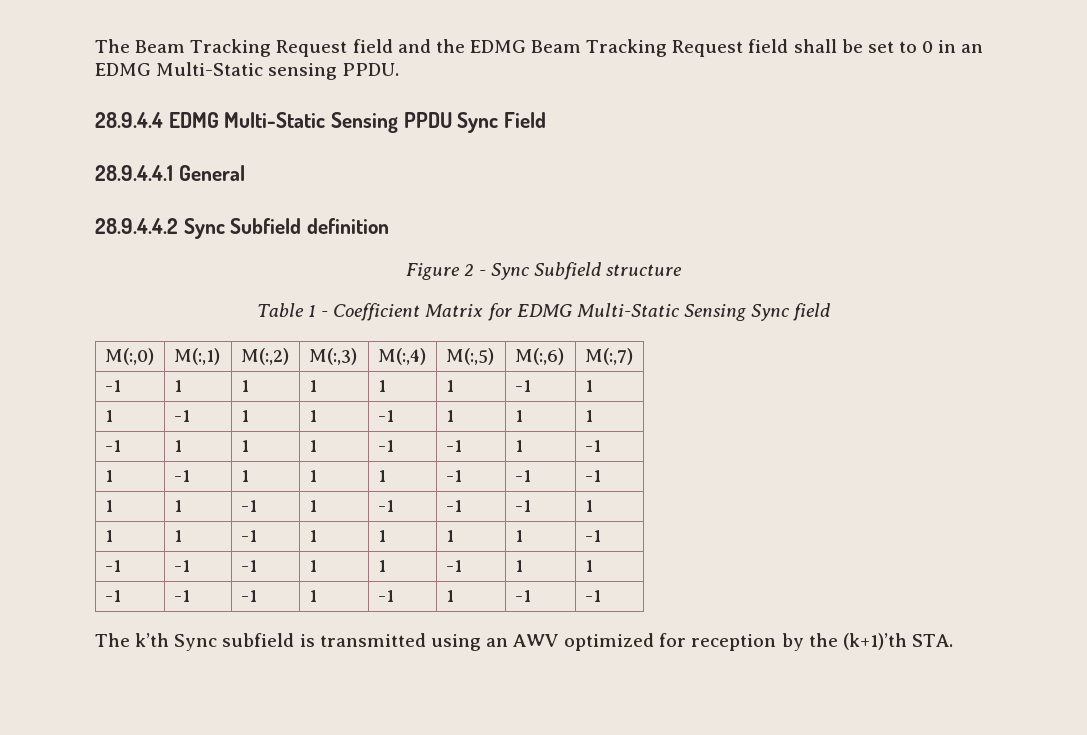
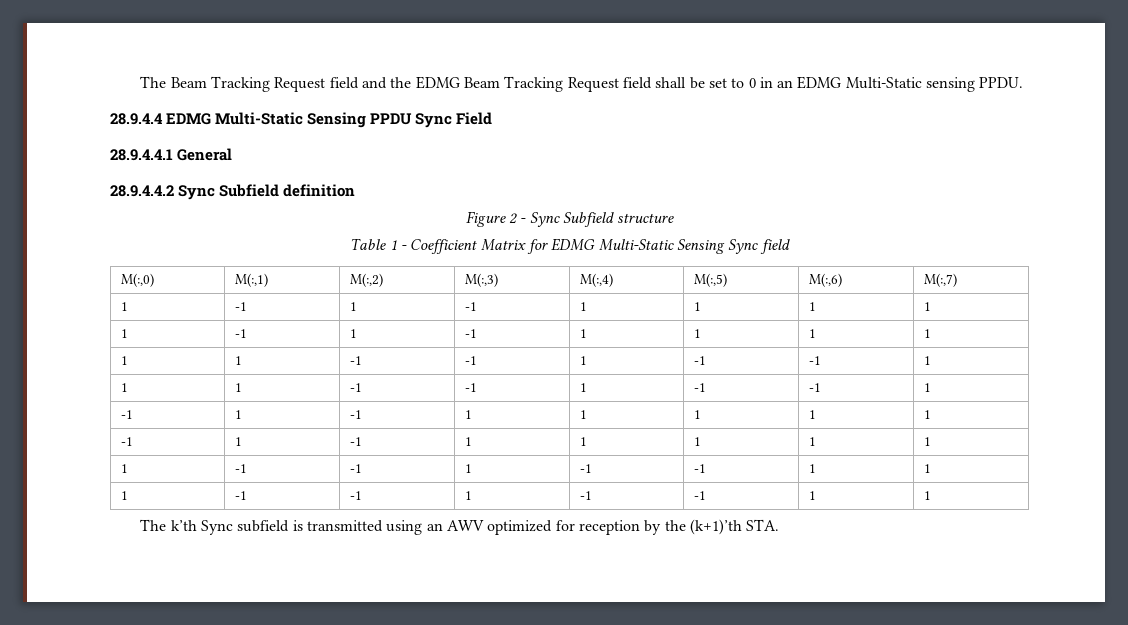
[104,380,121,392] [173,380,182,392] [240,380,249,392] [308,380,317,392] [377,380,386,392] [445,380,454,392] [514,380,531,392] [584,380,593,392] [104,410,113,422] [173,410,190,422] [240,410,249,422] [308,410,317,422] [377,410,394,422] [445,410,454,422] [514,410,523,422] [584,410,593,422] [104,440,121,452] [173,440,182,452] [240,440,249,452] [308,440,317,452] [377,440,394,452] [445,440,462,452] [514,440,523,452] [584,440,601,452] [104,470,113,482] [173,470,190,482] [240,470,249,482] [308,470,317,482] [377,470,386,482] [445,470,462,482] [514,470,531,482] [584,470,601,482] [104,500,113,512] [173,500,182,512] [240,500,257,512] [308,500,317,512] [377,500,394,512] [445,500,462,512] [514,500,531,512] [584,500,593,512] [104,530,113,542] [173,530,182,542] [240,530,257,542] [308,530,317,542] [377,530,386,542] [445,530,454,542] [514,530,523,542] [584,530,601,542] [104,560,121,572] [173,560,190,572] [240,560,257,572] [308,560,317,572] [377,560,386,572] [445,560,462,572] [514,560,523,572] [584,560,593,572] [104,590,121,602] [173,590,190,602] [240,590,257,602] [308,590,317,602] [377,590,394,602] [445,590,454,602] [514,590,531,602] [584,590,601,602] -1 | 1 | 1 | 1 | 1 | 1 | -1 | 1 // 1 | -1 | 1 | 1 | -1 | 1 | 1 | 1 // -1 | 1 | 1 | 1 | -1 | -1 | 1 | -1 // 1 | -1 | 1 | 1 | 1 | -1 | -1 | -1 // 1 | 1 | -1 | 1 | -1 | -1 | -1 | 1 // 1 | 1 | -1 | 1 | 1 | 1 | 1 | -1 // -1 | -1 | -1 | 1 | 1 | -1 | 1 | 1 // -1 | -1 | -1 | 1 | -1 | 1 | -1 | -1 -> [121,302,129,311] [235,302,248,311] [350,302,358,311] [465,302,478,311] [580,302,588,311] [694,302,702,311] [809,302,817,311] [924,302,932,311] [121,329,129,338] [235,329,248,338] [350,329,358,338] [465,329,478,338] [580,329,588,338] [694,329,702,338] [809,329,817,338] [924,329,932,338] [121,356,129,365] [235,356,243,365] [350,356,363,365] [465,356,478,365] [580,356,588,365] [694,356,707,365] [809,356,822,365] [924,356,932,365] [121,383,129,392] [235,383,243,392] [350,383,363,392] [465,383,478,392] [580,383,588,392] [694,383,707,392] [809,383,822,392] [924,383,932,392] [121,410,134,419] [235,410,243,419] [350,410,363,419] [465,410,473,419] [580,410,588,419] [694,410,702,419] [809,410,817,419] [924,410,932,419] [121,437,134,446] [235,437,243,446] [350,437,363,446] [465,437,473,446] [580,437,588,446] [694,437,702,446] [809,437,817,446] [924,437,932,446] [121,464,129,473] [235,464,248,473] [350,464,363,473] [465,464,473,473] [580,464,593,473] [694,464,707,473] [809,464,817,473] [924,464,932,473] [121,491,129,500] [235,491,248,500] [350,491,363,500] [465,491,473,500] [580,491,593,500] [694,491,707,500] [809,491,817,500] [924,491,932,500] 1 | -1 | 1 | -1 | 1 | 1 | 1 | 1 // 1 | -1 | 1 | -1 | 1 | 1 | 1 | 1 // 1 | 1 | -1 | -1 | 1 | -1 | -1 | 1 // 1 | 1 | -1 | -1 | 1 | -1 | -1 | 1 // -1 | 1 | -1 | 1 | 1 | 1 | 1 | 1 // -1 | 1 | -1 | 1 | 1 | 1 | 1 | 1 // 1 | -1 | -1 | 1 | -1 | -1 | 1 | 1 // 1 | -1 | -1 | 1 | -1 | -1 | 1 | 1

